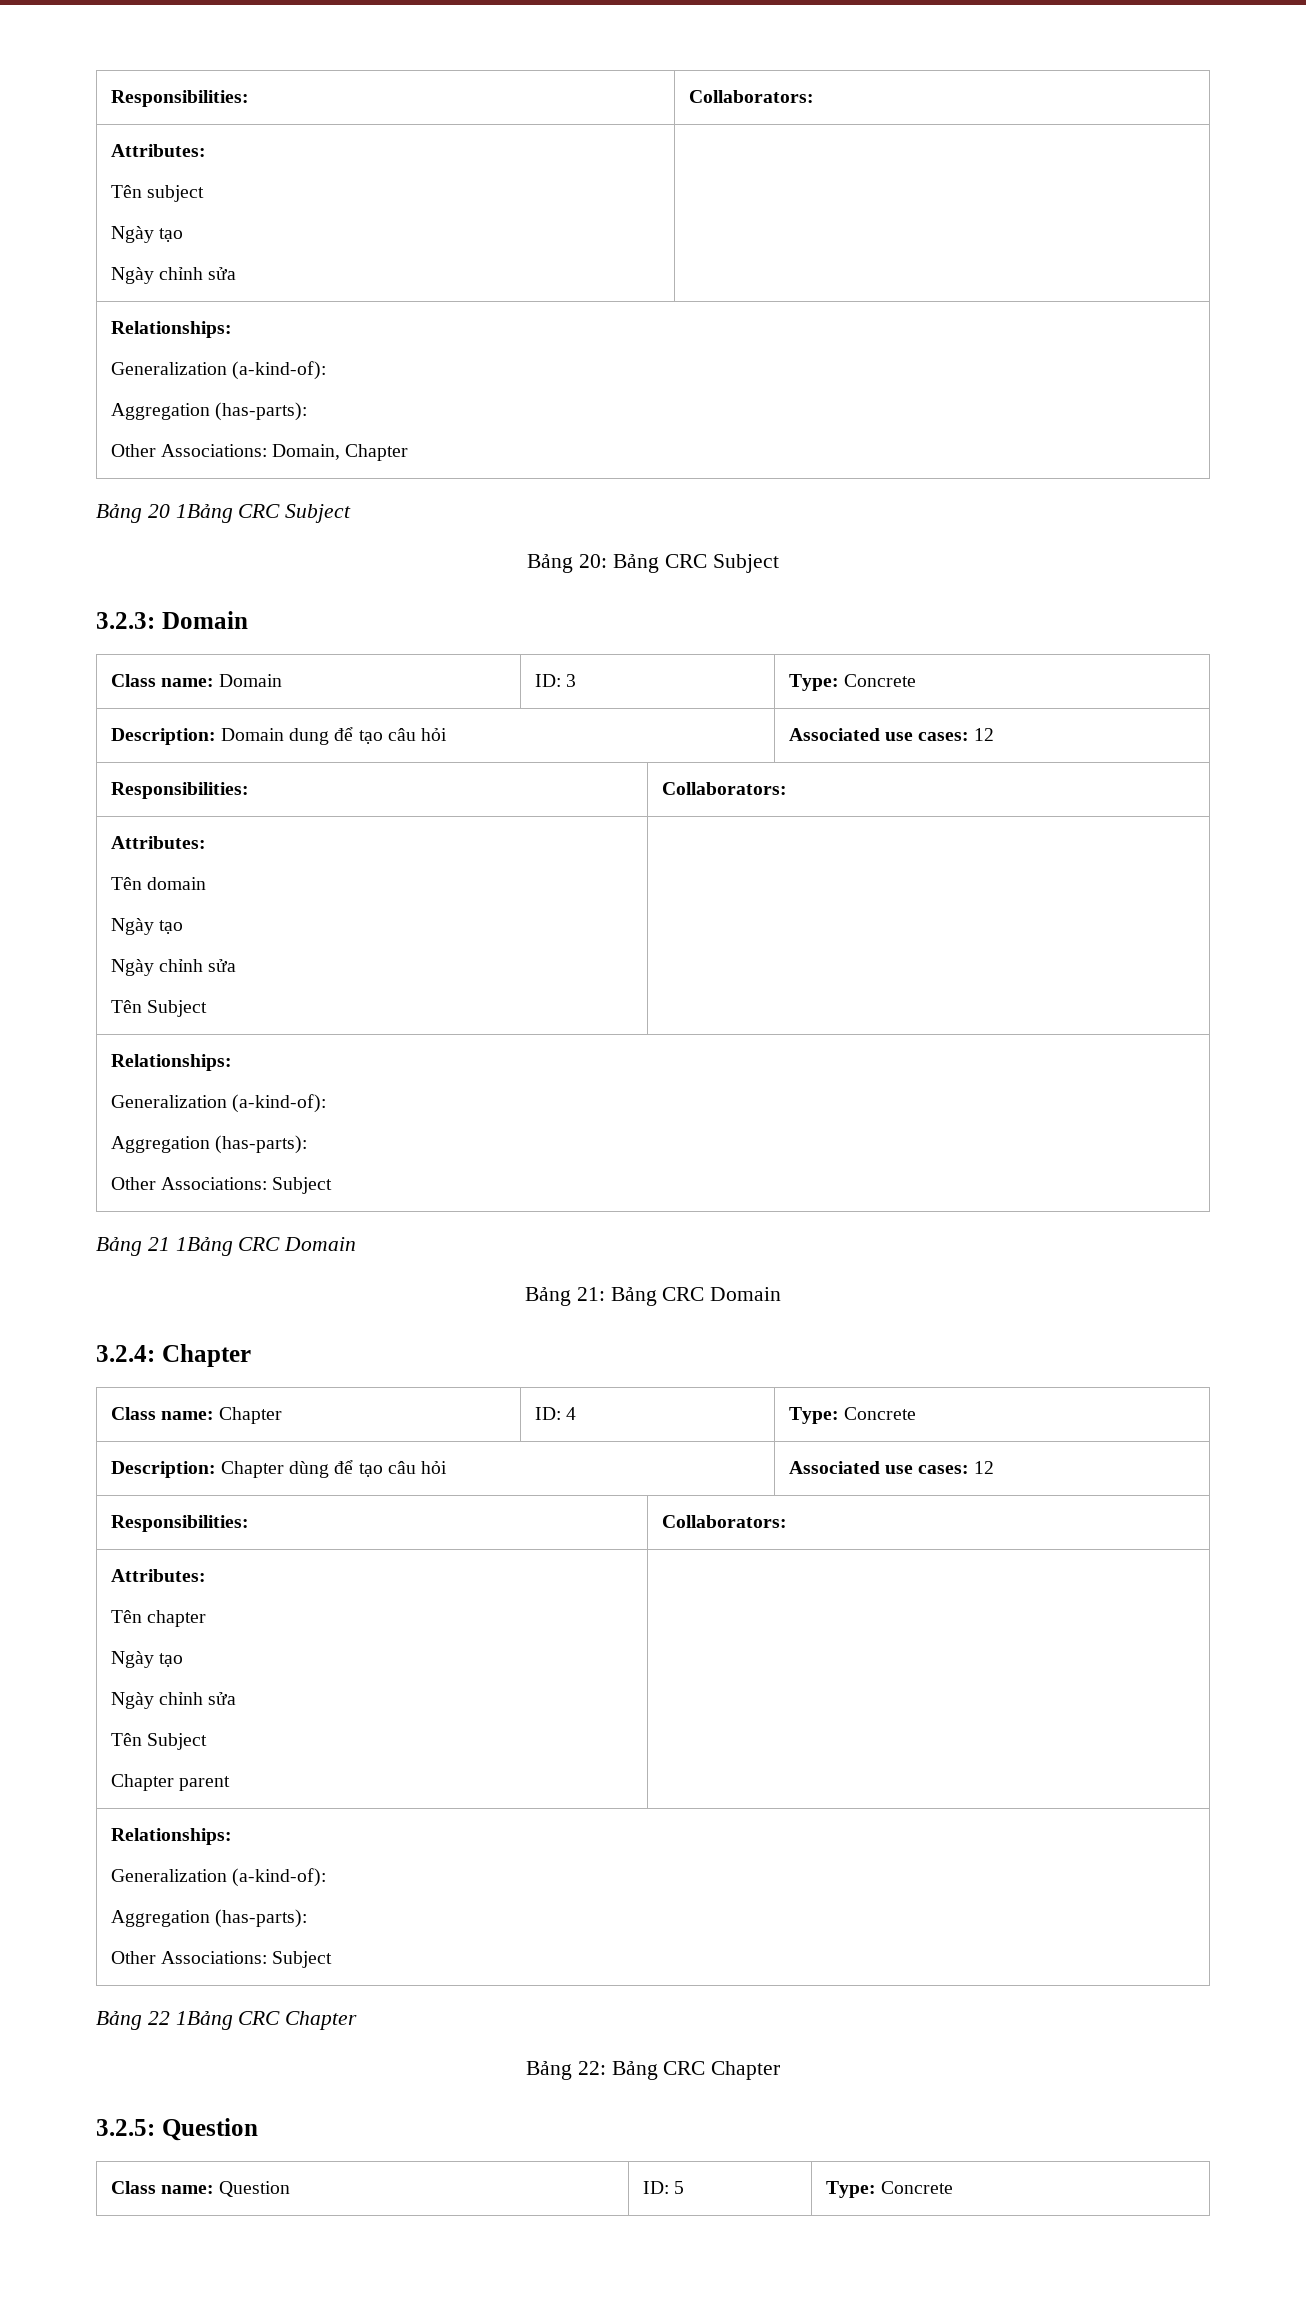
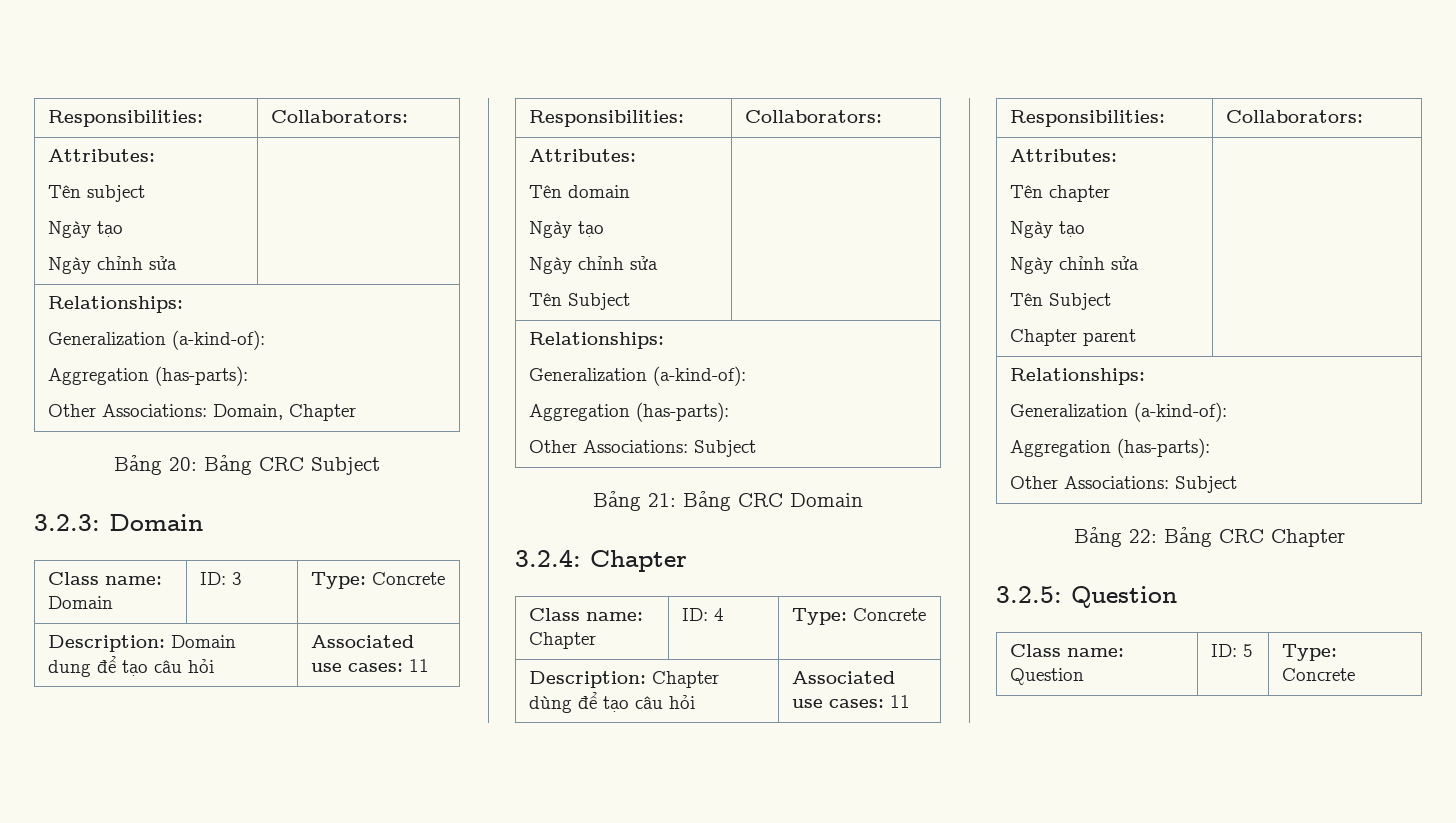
[96,504,352,523] // Bảng 20 1Bảng CRC Subject -> (357, 412) none
[974,728,995,741] 12 -> [409,659,430,672] 11
[96,1237,357,1256] // Bảng 21 1Bảng CRC Domain -> (757, 448) none
[974,1461,995,1474] 12 -> [890,695,911,708] 11
[96,2011,358,2030] // Bảng 22 1Bảng CRC Chapter -> (1238, 484) none

